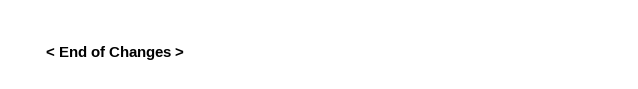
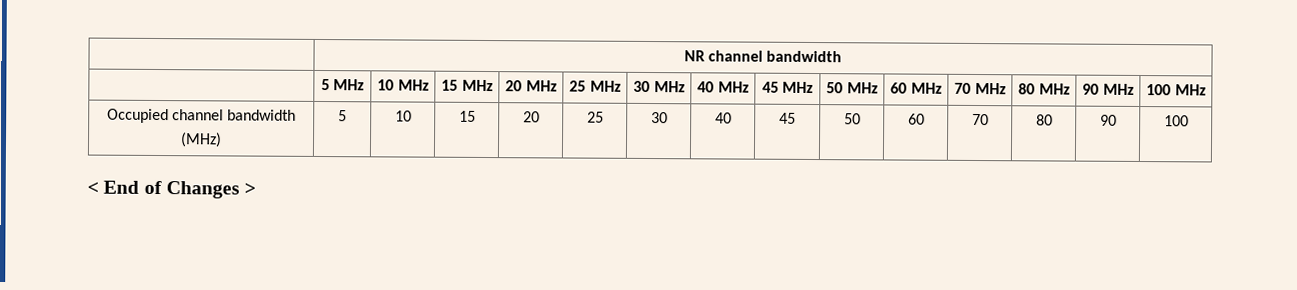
(46, 52) none -> [683,50,843,63] [320,78,365,91] [377,79,429,91] [441,79,493,92] [505,80,557,92] [569,80,621,92] [633,80,685,93] [697,81,749,93] [761,81,814,94] [826,82,878,94] [890,82,942,94] [954,82,1006,95] [1018,83,1070,95] [1082,83,1134,95] [1146,84,1206,96] [106,108,297,124] [180,132,222,148] [338,110,347,122] [394,110,412,122] [458,110,476,122] [522,111,540,123] [586,111,604,123] [650,112,668,124] [714,112,732,124] [779,112,796,124] [843,113,861,125] [907,113,925,125] [971,113,989,126] [1035,114,1053,126] [1099,114,1117,126] [1163,115,1189,127] | NR channel bandwidth // | 5 MHz | 10 MHz | 15 MHz | 20 MHz | 25 MHz | 30 MHz | 40 MHz | 45 MHz | 50 MHz | 60 MHz | 70 MHz | 80 MHz | 90 MHz | 100 MHz // Occupied channel bandwidth (MHz) | 5 | 10 | 15 | 20 | 25 | 30 | 40 | 45 | 50 | 60 | 70 | 80 | 90 | 100 //

